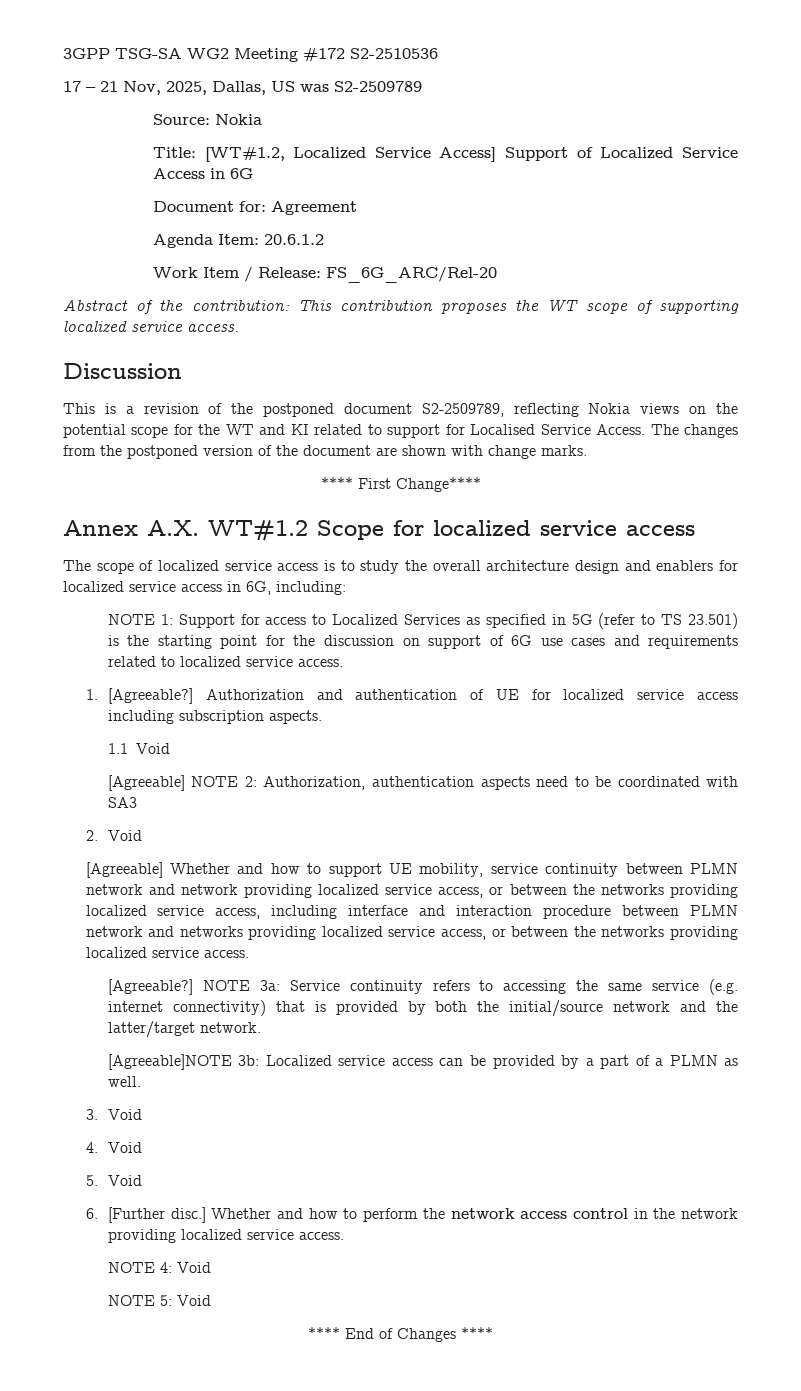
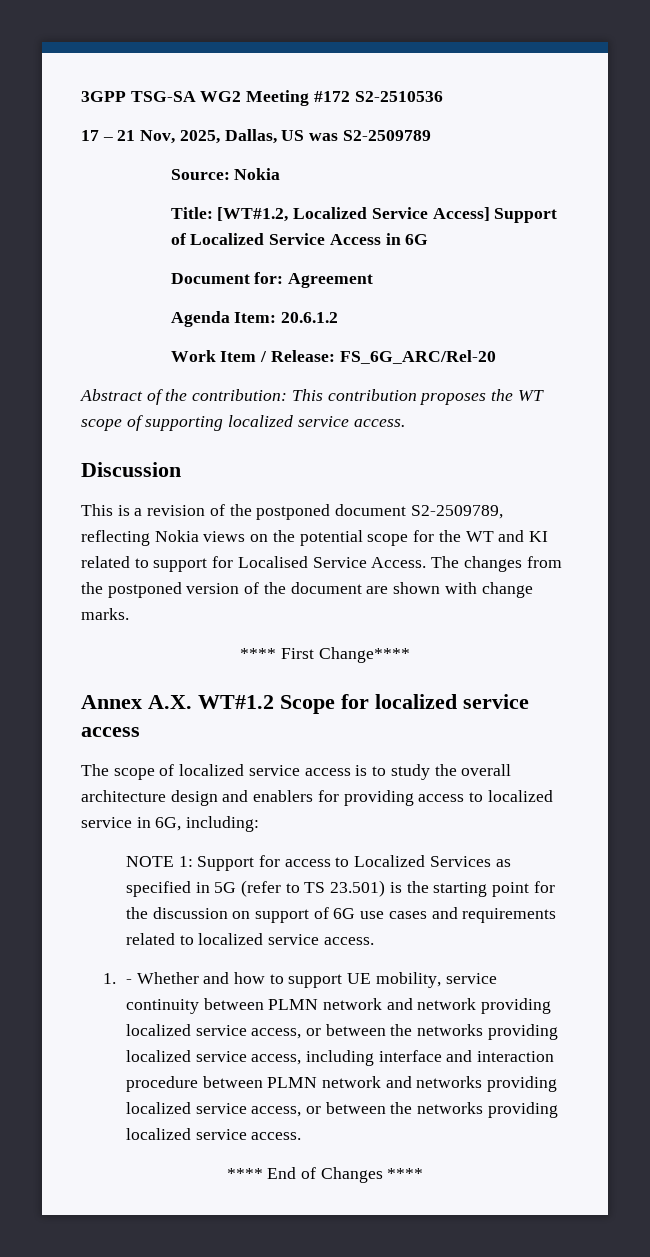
[63,581,222,592] localized service access -> [343,790,553,806] [81,817,132,828] providing access to localized service
[107,688,738,704] [107,710,322,724] [107,743,170,754] [107,775,738,791] [107,797,137,808] [85,830,142,841] [85,862,163,878] [Agreeable?] Authorization and authentication of UE for localized service access including subscription aspects. // 1.1 Void // [Agreeable] NOTE 2: Authorization, authentication aspects need to be coordinated with SA3 // 2. Void // [Agreeable] -> [125,979,132,984] -
[107,979,738,995] [107,1000,738,1017] [107,1021,261,1038] [107,1054,738,1070] [107,1076,141,1087] [85,1109,142,1120] [85,1142,142,1153] [85,1175,142,1186] [85,1207,738,1223] [107,1229,344,1243] [107,1262,211,1273] [107,1295,211,1306] // [Agreeable?] NOTE 3a: Service continuity refers to accessing the same service (e.g. internet connectivity) that is provided by both the initial/source network and the latter/target network. // [Agreeable]NOTE 3b: Localized service access can be provided by a part of a PLMN as well. // 3. Void // 4. Void // 5. Void // 6. [Further disc.] Whether and how to perform the network access control in the network providing localized service access. // NOTE 4: Void // NOTE 5: Void -> (302, 1136) none

